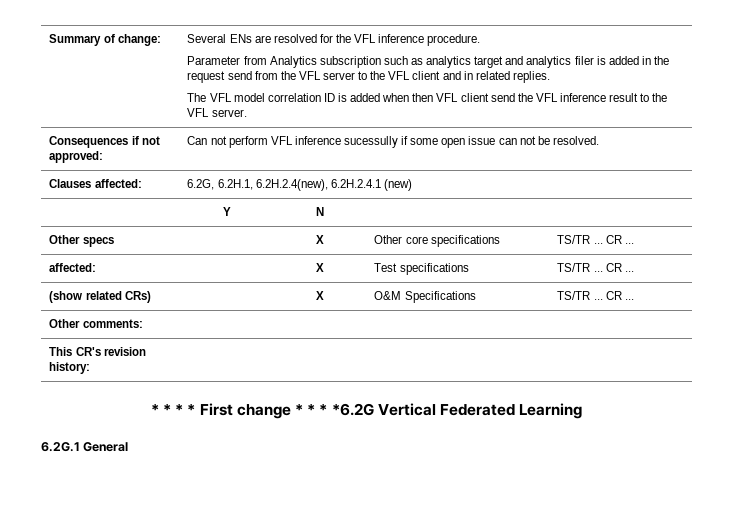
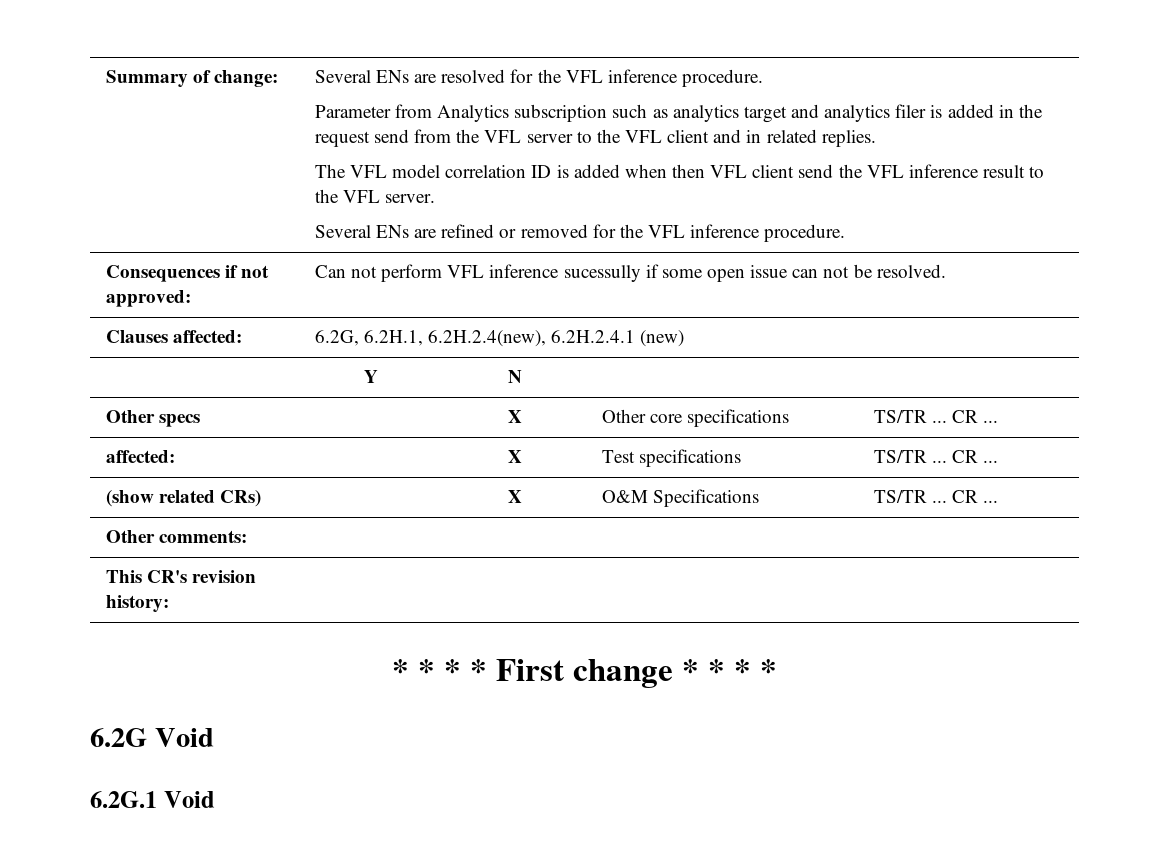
(247, 113) none -> [314,224,846,242] // Several ENs are refined or removed for the VFL inference procedure.
[331,403,583,419] *6.2G Vertical Federated Learning -> [759,659,777,681] [90,728,214,747] * // 6.2G Void
[83,442,129,452] General -> [163,791,215,808] Void

